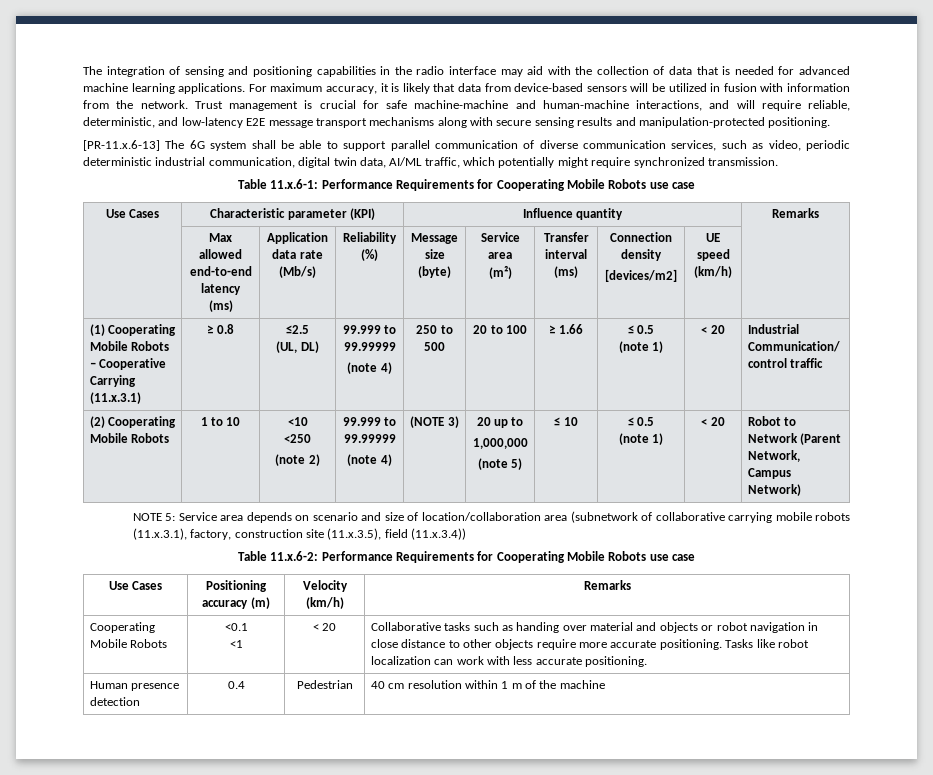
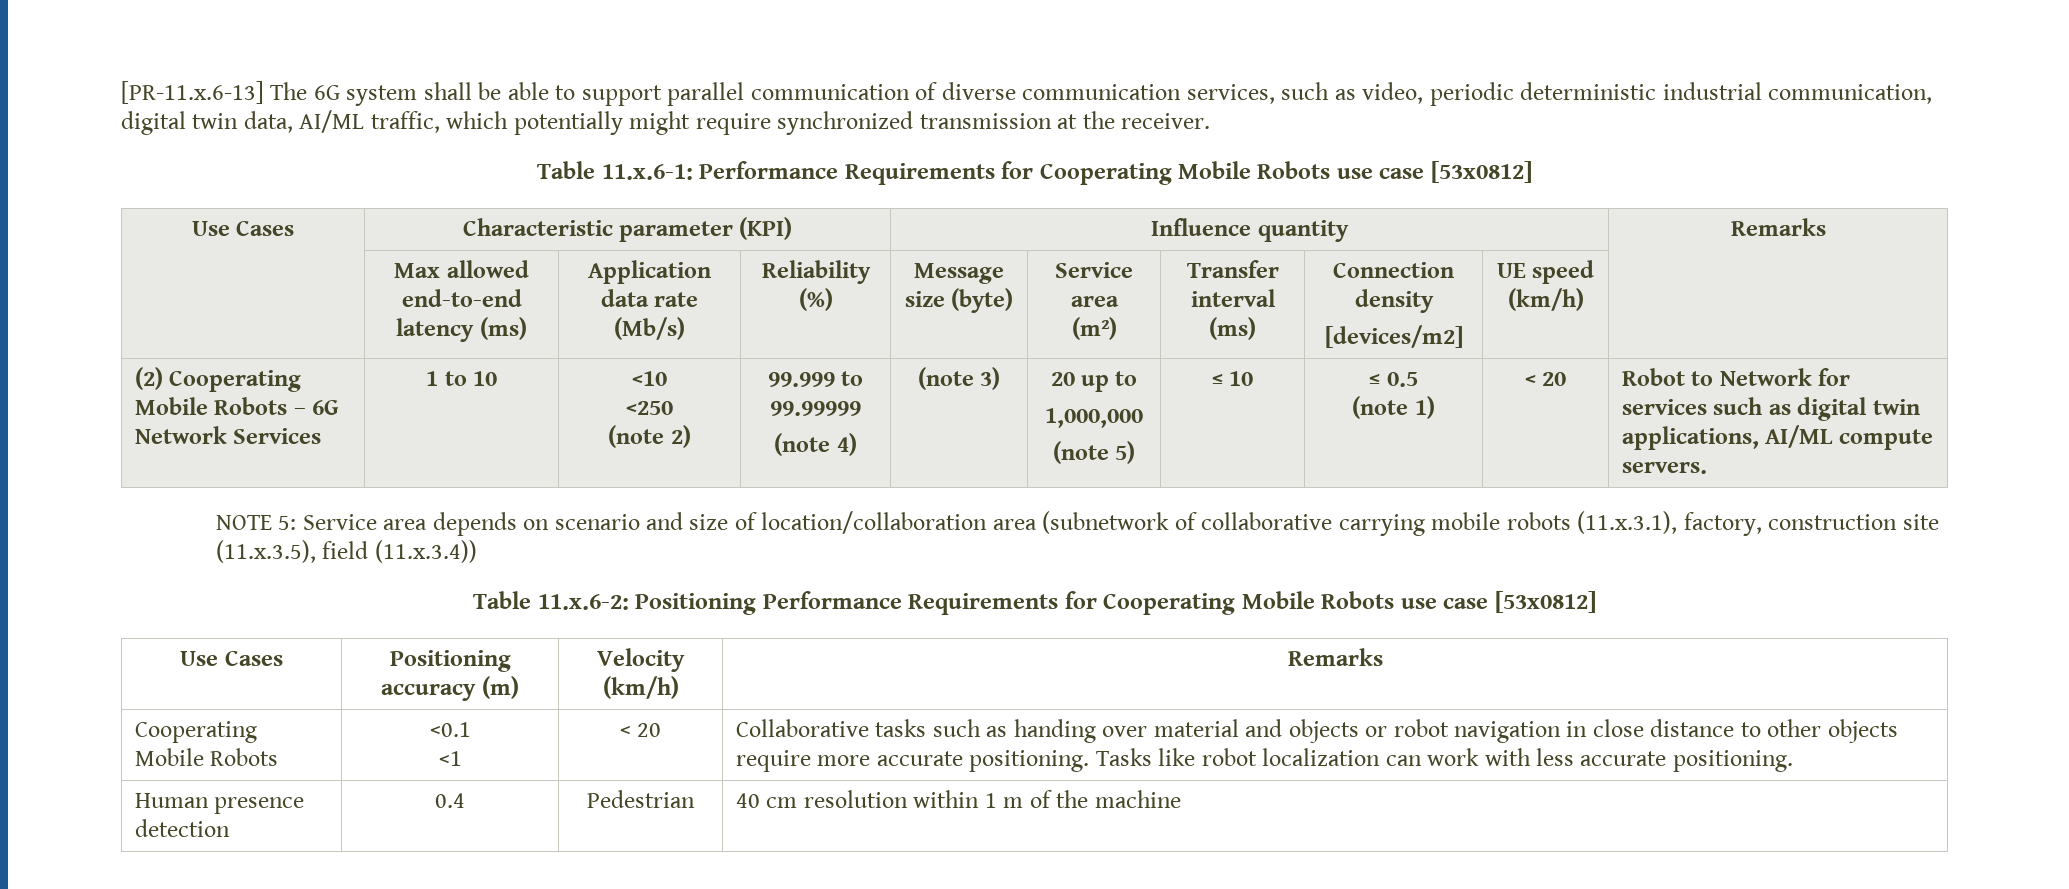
[83,66,850,77] [83,83,851,94] [83,100,850,111] [83,117,831,128] The integration of sensing and positioning capabilities in the radio interface may aid with the collection of data that is needed for advanced machine learning applications. For maximum accuracy, it is likely that data from device-based sensors will be utilized in fusion with information from the network. Trust management is crucial for safe machine-machine and human-machine interactions, and will require reliable, deterministic, and low-latency E2E message transport mechanisms along with secure sensing results and manipulation-protected positioning. // -> (121, 92) none
[707,157,778,166] transmission. -> [919,111,1211,129] transmission at the receiver.
(696, 185) none -> [1430,161,1532,183] [53x0812]
[89,324,105,336] (1) -> [134,367,163,390] (2)
[99,358,167,370] [89,375,136,387] [89,392,141,404] [207,324,234,334] [286,325,309,334] [276,341,319,353] [342,325,397,334] [343,342,396,351] [347,362,392,374] [416,325,453,334] [424,342,445,351] [473,325,527,334] [549,324,583,334] [627,325,655,334] [618,341,664,353] [701,325,725,334] [747,324,799,334] [747,341,840,352] [747,358,824,368] [89,416,177,428] [89,433,170,443] Cooperative Carrying (11.x.3.1) | ≥ 0.8 | ≤2.5 // (UL, DL) | 99.999 to 99.99999 // (note 4) | 250 to 500 | 20 to 100 | ≥ 1.66 | ≤ 0.5 // (note 1) | < 20 | Industrial Communication/ control traffic // (2) Cooperating Mobile Robots -> [312,400,340,415] [134,426,322,444] 6G Network Services
[410,416,445,428] (NOTE -> [917,367,974,390] (note
[800,433,842,445] [747,450,800,462] [747,468,791,479] [747,484,801,496] (Parent Network, Campus Network) -> [1818,368,1851,386] [1621,397,1920,421] [1621,425,1933,450] [1621,462,1707,474] for services such as digital twin applications, AI/ML compute servers.
[321,551,696,563] Performance Requirements for Cooperating Mobile Robots use case -> [635,591,1596,615] Positioning Performance Requirements for Cooperating Mobile Robots use case [53x0812]

